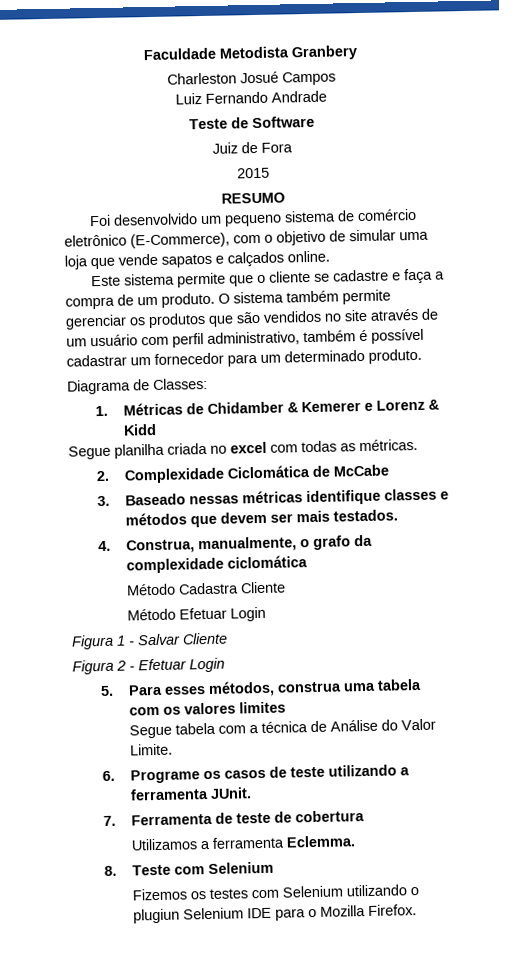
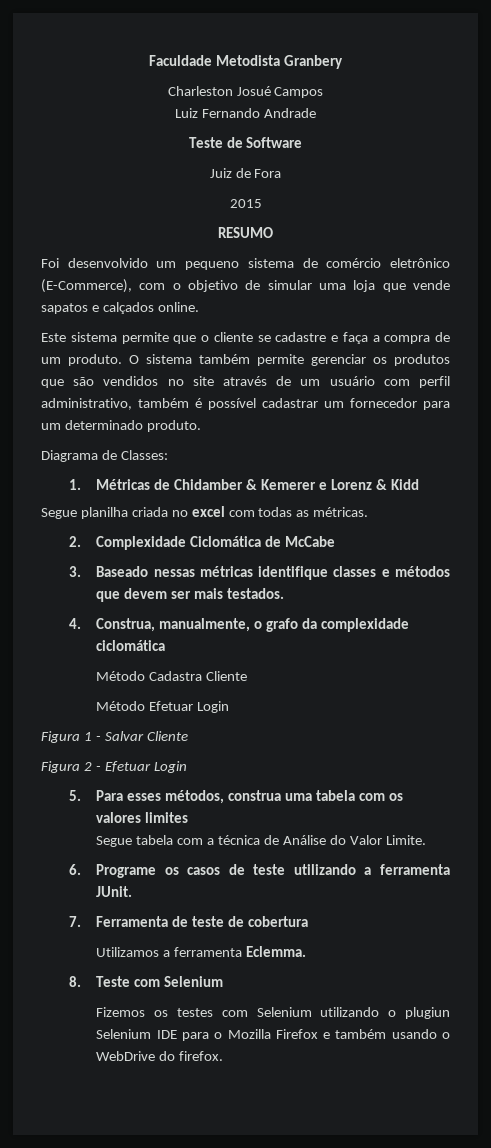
[367,904,417,917] Firefox. -> [275,1029,450,1039] [96,1051,224,1061] Firefox e também usando o WebDrive do firefox.

